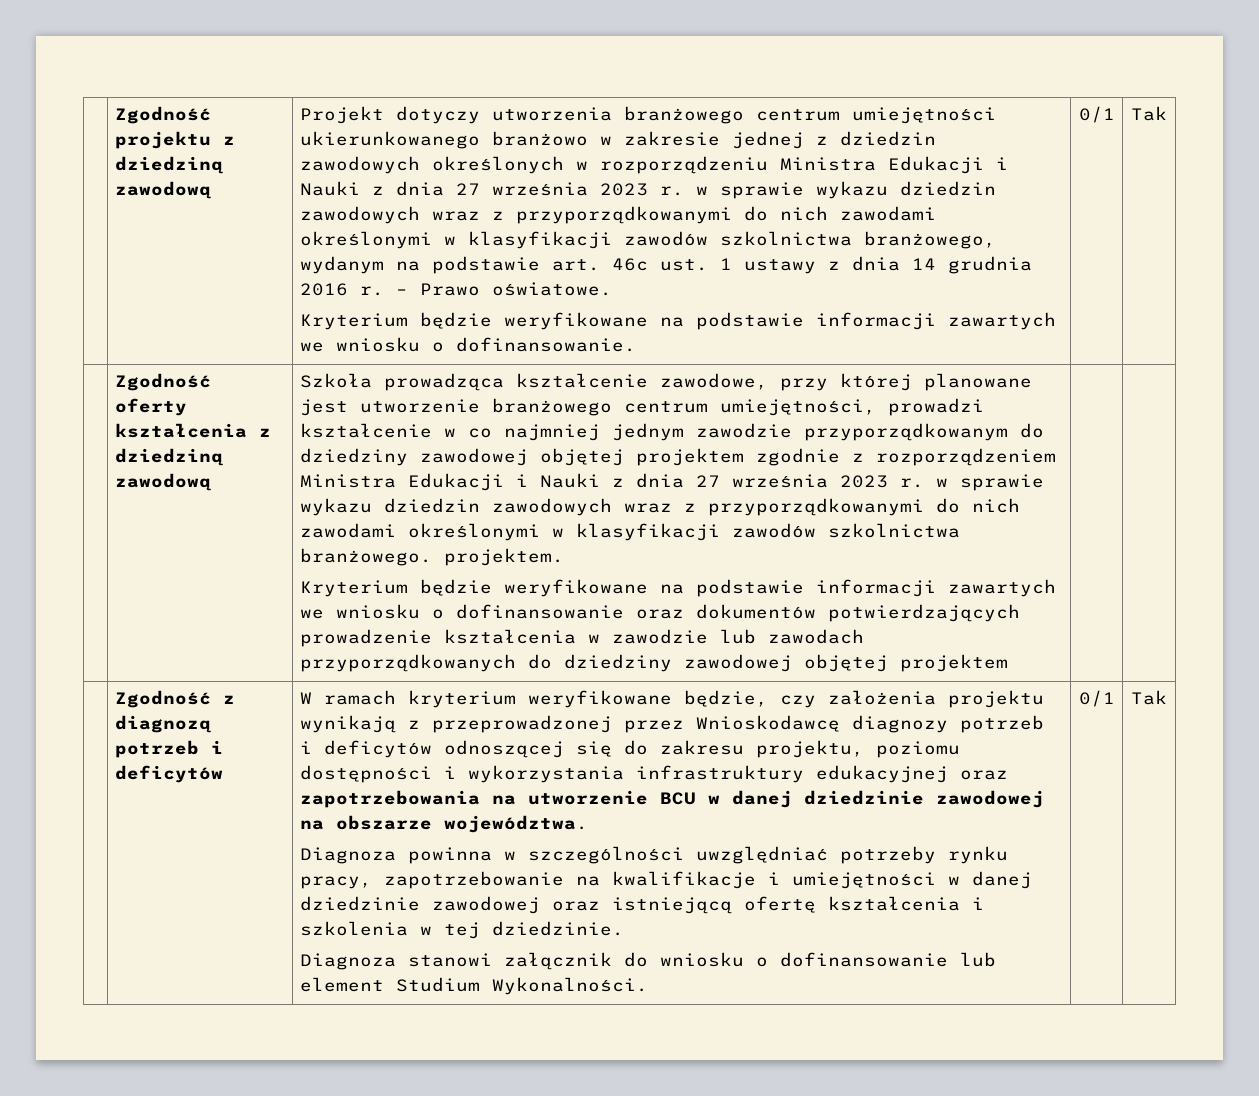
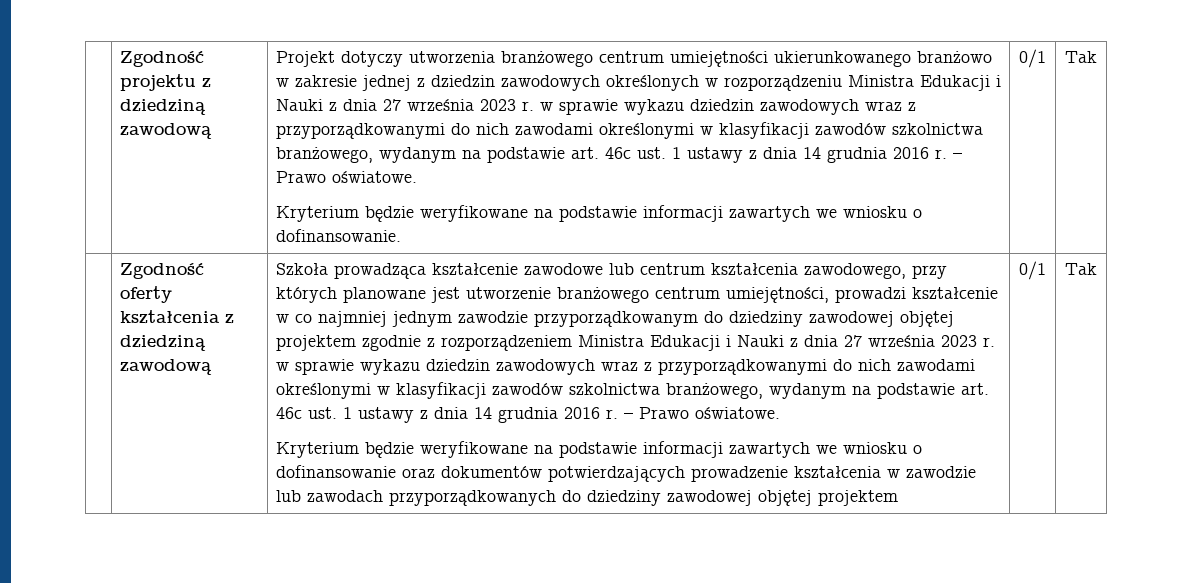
[659,373,912,391] zawodowe, przy której -> [523,263,947,279] [275,287,337,303] zawodowe lub centrum kształcenia zawodowego, przy których
[299,548,564,566] branżowego. projektem. -> [665,383,989,399] [275,407,780,423] branżowego, wydanym na podstawie art. 46c ust. 1 ustawy z dnia 14 grudnia 2016 r. – Prawo oświatowe.
[114,690,235,708] [114,715,212,733] [114,740,223,758] [114,765,223,783] [299,690,1044,708] [299,715,1044,733] [299,740,960,758] [299,765,1008,783] [299,790,1044,808] [299,815,588,833] [299,846,1008,864] [299,871,1032,889] [299,896,984,914] [299,921,624,939] [299,952,996,970] [299,977,648,995] | // | Zgodność z diagnozą potrzeb i deficytów | W ramach kryterium weryfikowane będzie, czy założenia projektu wynikają z przeprowadzonej przez Wnioskodawcę diagnozy potrzeb i deficytów odnoszącej się do zakresu projektu, poziomu dostępności i wykorzystania infrastruktury edukacyjnej oraz zapotrzebowania na utworzenie BCU w danej dziedzinie zawodowej na obszarze województwa. // Diagnoza powinna w szczególności uwzględniać potrzeby rynku pracy, zapotrzebowanie na kwalifikacje i umiejętności w danej dziedzinie zawodowej oraz istniejącą ofertę kształcenia i szkolenia w tej dziedzinie. // Diagnoza stanowi załącznik do wniosku o dofinansowanie lub element Studium Wykonalności. | -> (898, 498) none

